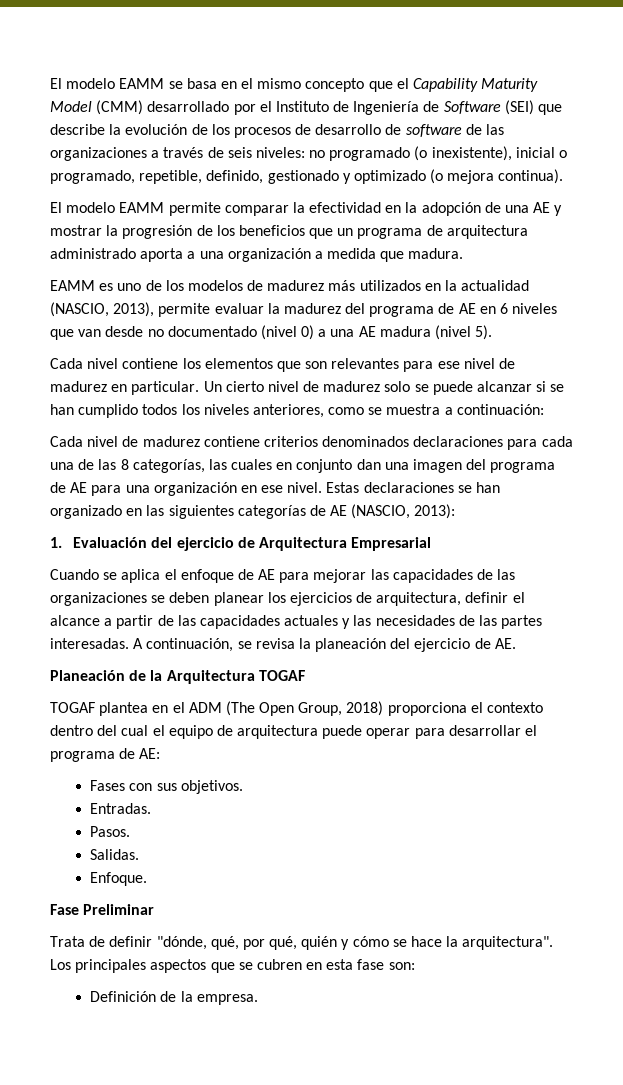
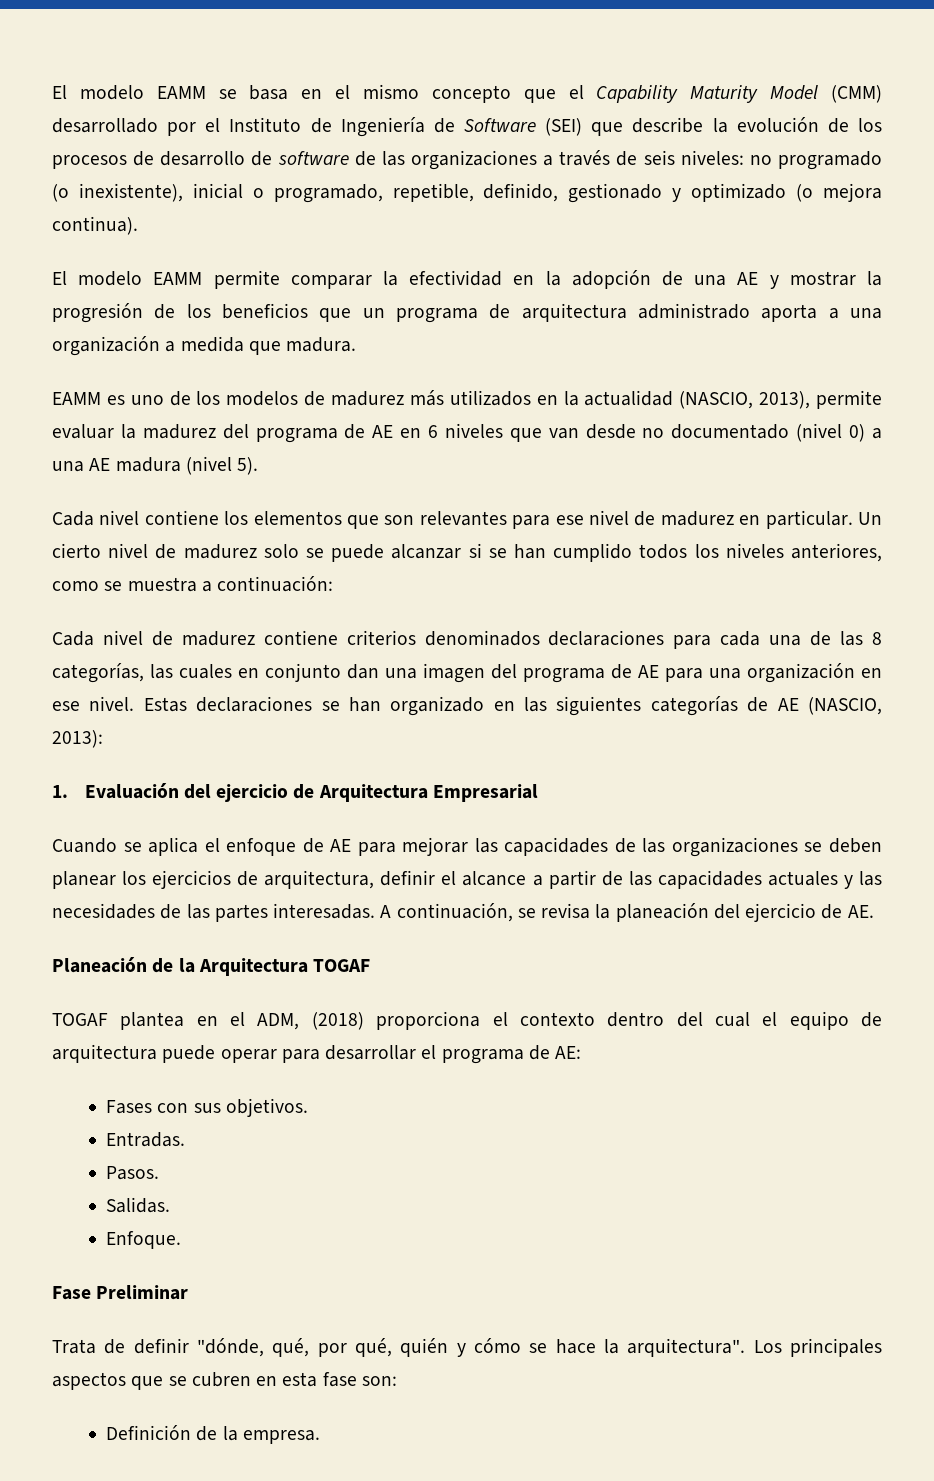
[188,701,384,716] ADM (The Open Group, 2018) -> [257,1012,364,1030] ADM, (2018)

